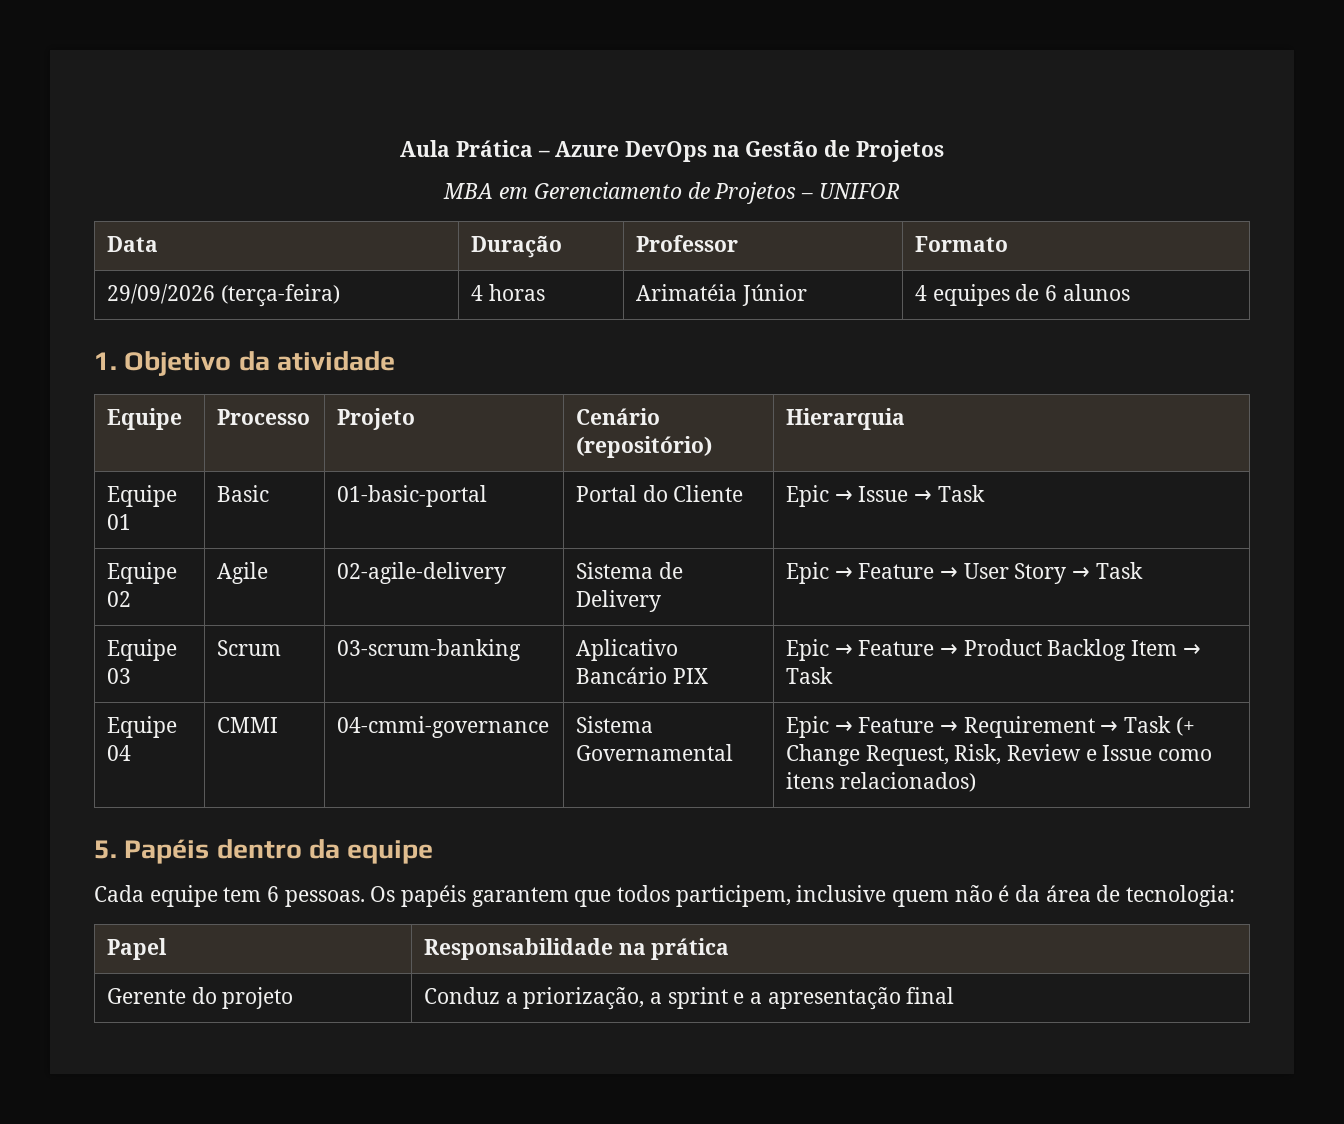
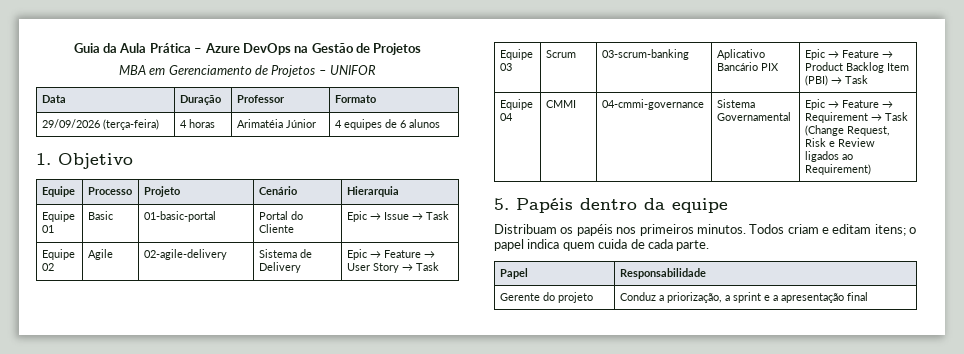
(400, 148) none -> [73,43,117,53] Guia da
[238,351,395,371] da atividade -> (133, 161) none
[576,436,713,458] (repositório) -> (297, 190) none
(1178, 648) none -> [804,75,828,86] (PBI)
[1175,717,1195,736] [786,744,1213,766] [786,772,976,792] (+ Change Request, Risk, Review e Issue como itens relacionados) -> [804,125,890,136] [804,138,875,147] [804,151,853,162] [804,164,871,175] (Change Request, Risk e Review ligados ao Requirement)
[94,885,1236,907] Cada equipe tem 6 pessoas. Os papéis garantem que todos participem, inclusive quem não é da área de tecnologia: -> [494,224,917,236] [494,239,710,251] Distribuam os papéis nos primeiros minutos. Todos criam e editam itens; o papel indica quem cuida de cada parte.
[618,938,730,960] na prática -> (706, 273) none

